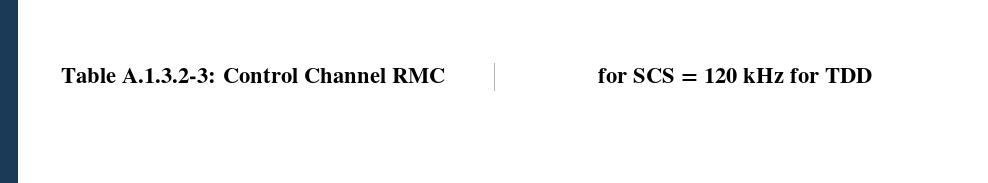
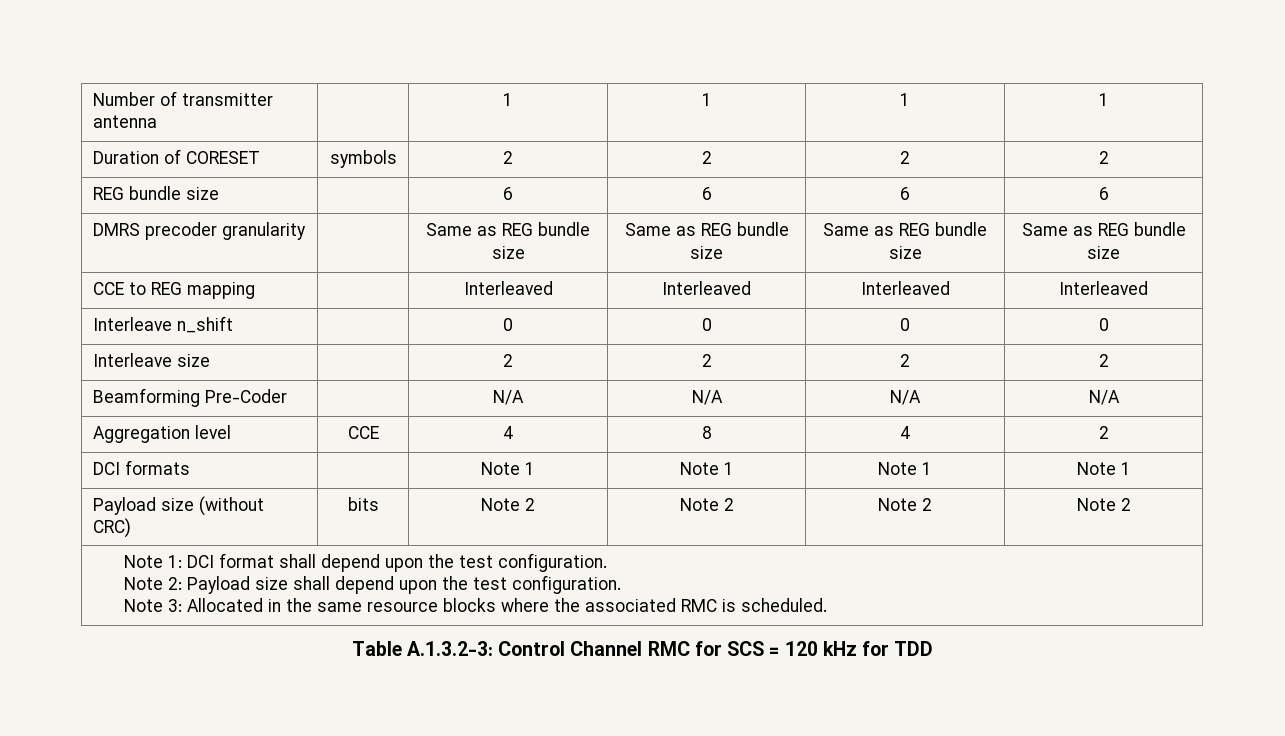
(61, 75) none -> [92,91,273,106] [92,115,157,128] [503,93,513,106] [701,93,712,106] [900,93,910,106] [1098,93,1109,106] [92,149,260,164] [329,150,397,168] [503,151,513,164] [701,151,712,164] [900,151,910,164] [1098,151,1109,164] [92,186,219,200] [503,187,513,200] [701,187,712,200] [900,187,910,200] [1098,187,1109,200] [92,222,306,240] [426,222,590,236] [491,246,525,259] [624,222,789,236] [690,246,723,259] [823,222,987,236] [888,246,922,259] [1021,222,1186,236] [1087,246,1120,259] [92,282,255,299] [463,281,553,295] [662,281,751,295] [860,281,950,295] [1059,281,1148,295] [92,316,233,333] [503,318,513,331] [701,318,712,331] [900,318,910,331] [1098,318,1109,331] [92,353,210,367] [503,354,513,367] [701,354,712,367] [900,354,910,367] [1098,354,1109,367] [92,388,287,407] [493,390,524,405] [691,390,723,405] [890,390,921,405] [1088,390,1120,405] [92,425,231,443] [347,426,379,439] [503,426,513,439] [701,426,712,439] [900,426,910,439] [1098,426,1109,439] [92,460,190,475] [481,462,535,475] [679,462,734,475] [878,462,932,475] [1076,462,1131,475] [92,496,264,516] [92,518,131,538] [347,497,379,511] [481,498,535,511] [679,498,734,511] [878,498,932,511] [1076,498,1131,511] [124,553,608,572] [124,575,622,594] [124,598,828,612] Number of transmitter antenna | | 1 | 1 | 1 | 1 // Duration of CORESET | symbols | 2 | 2 | 2 | 2 // REG bundle size | | 6 | 6 | 6 | 6 // DMRS precoder granularity | | Same as REG bundle size | Same as REG bundle size | Same as REG bundle size | Same as REG bundle size // CCE to REG mapping | | Interleaved | Interleaved | Interleaved | Interleaved // Interleave n_shift | | 0 | 0 | 0 | 0 // Interleave size | | 2 | 2 | 2 | 2 // Beamforming Pre-Coder | | N/A | N/A | N/A | N/A // Aggregation level | CCE | 4 | 8 | 4 | 2 // DCI formats | | Note 1 | Note 1 | Note 1 | Note 1 // Payload size (without CRC) | bits | Note 2 | Note 2 | Note 2 | Note 2 // Note 1: DCI format shall depend upon the test configuration. // Note 2: Payload size shall depend upon the test configuration. // Note 3: Allocated in the same resource blocks where the associated RMC is scheduled. //

